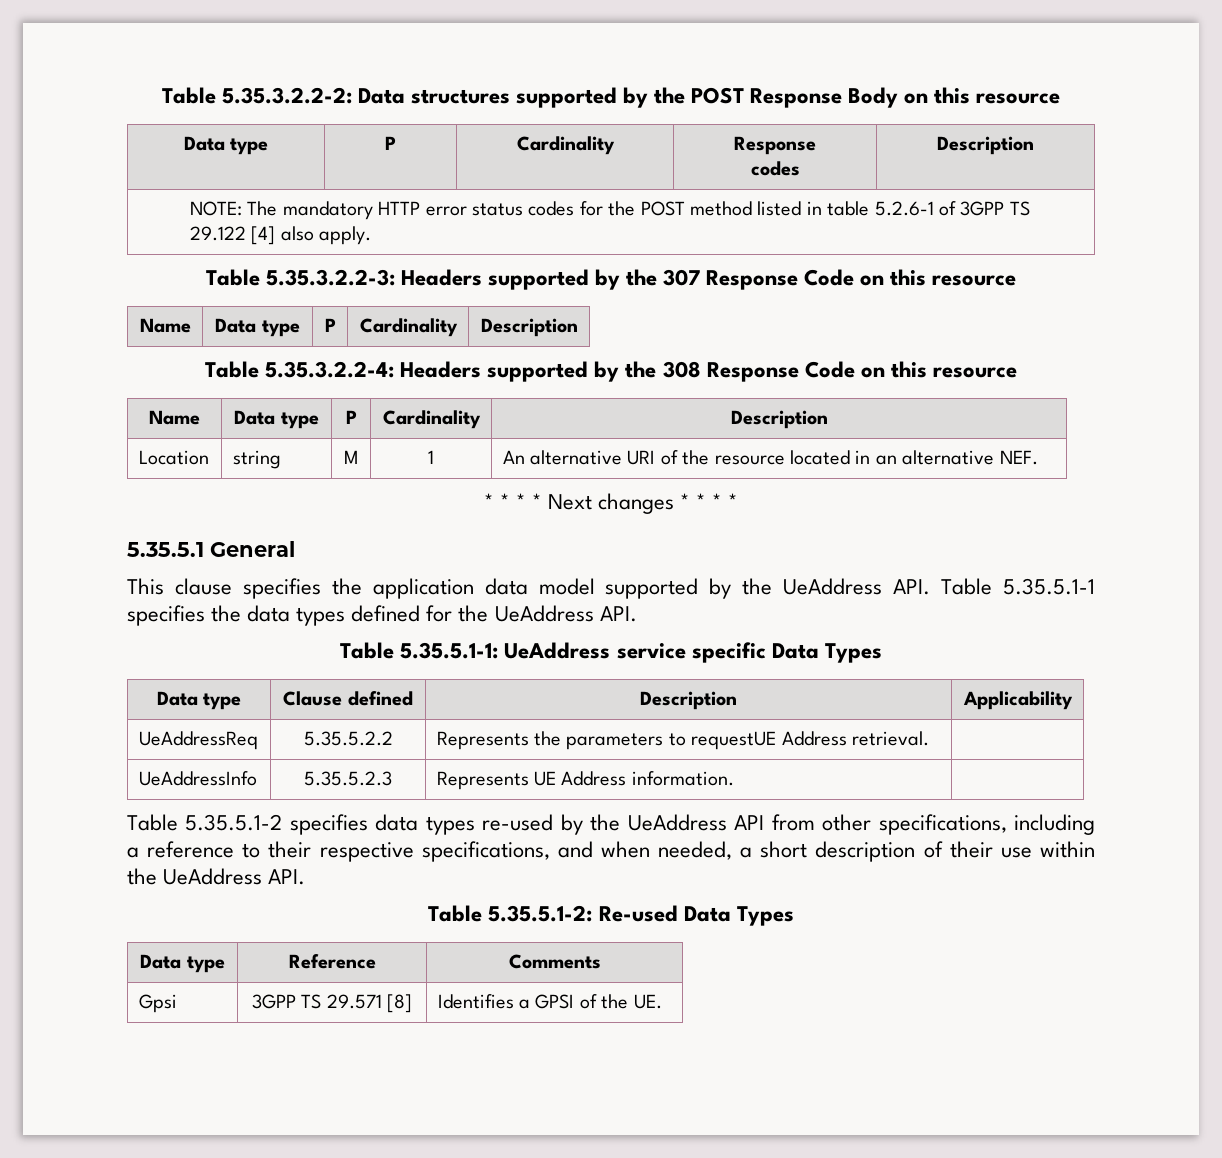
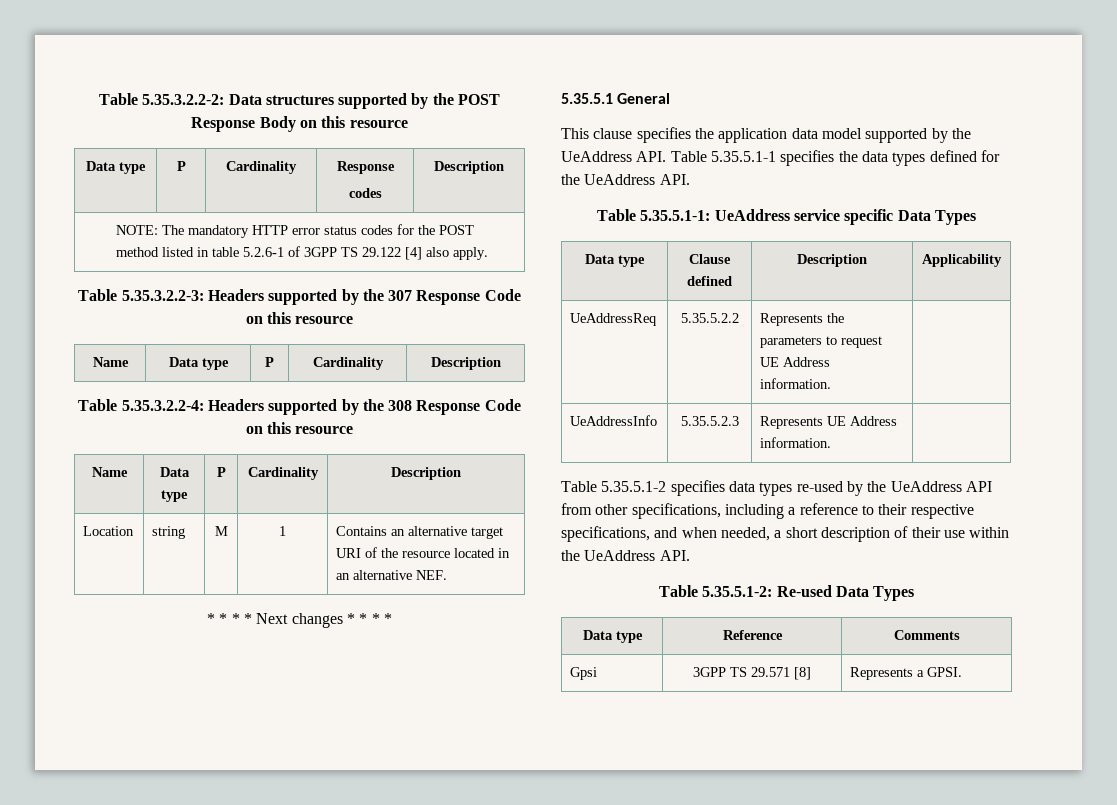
[502,450,622,465] An alternative -> [336,526,504,539] Contains an alternative target
[691,731,929,750] requestUE Address retrieval. -> [841,336,883,348] [760,357,831,367] [760,378,832,389] request UE Address information.
[437,994,662,1009] Identifies a GPSI of the UE. -> [850,667,963,680] Represents a GPSI.

